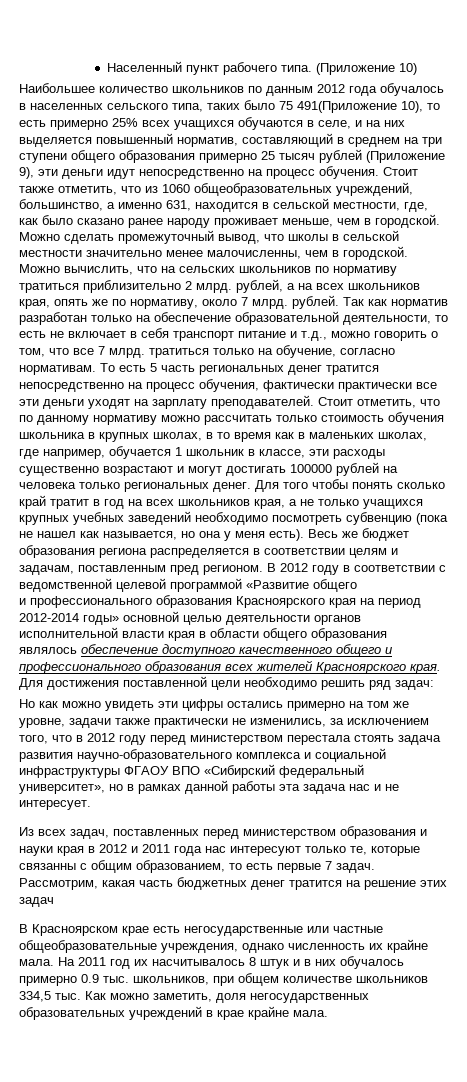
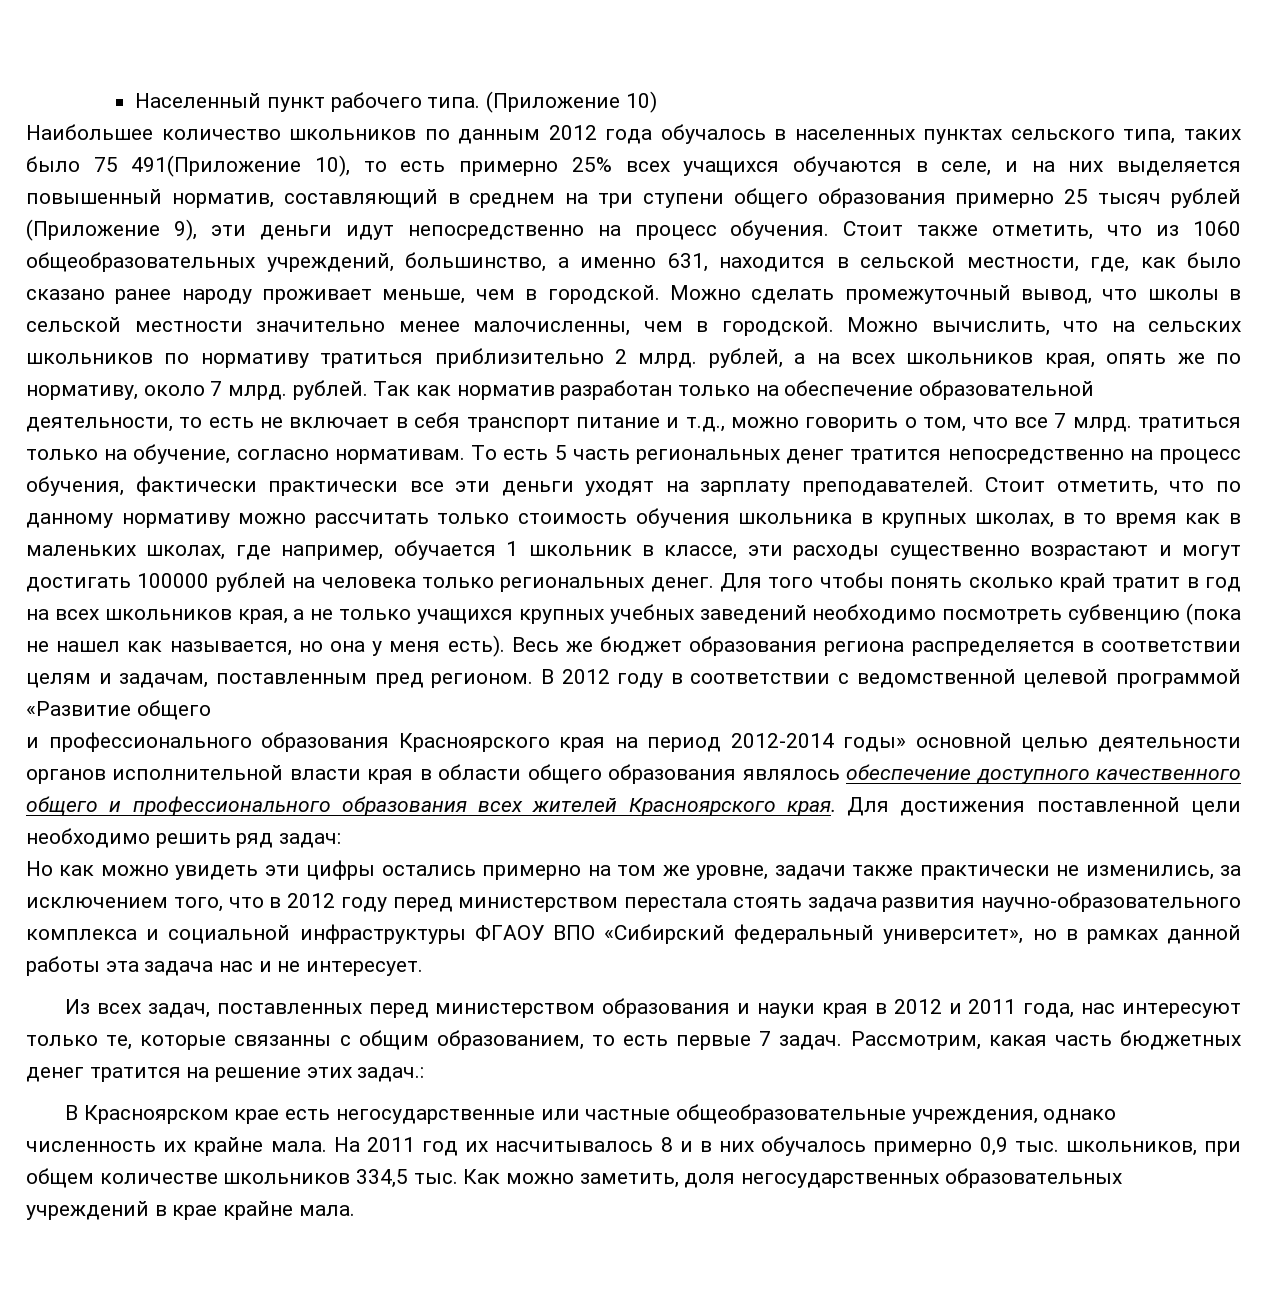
(103, 106) none -> [923,129,1003,144] пунктах
[174,846,202,856] года -> [1023,1003,1075,1018] года,
[19,897,54,907] задач -> [357,1067,425,1082] задач.:
[260,959,289,969] штук -> (673, 1144) none
[81,974,99,983] 0.9 -> [979,1137,1008,1156] 0,9

